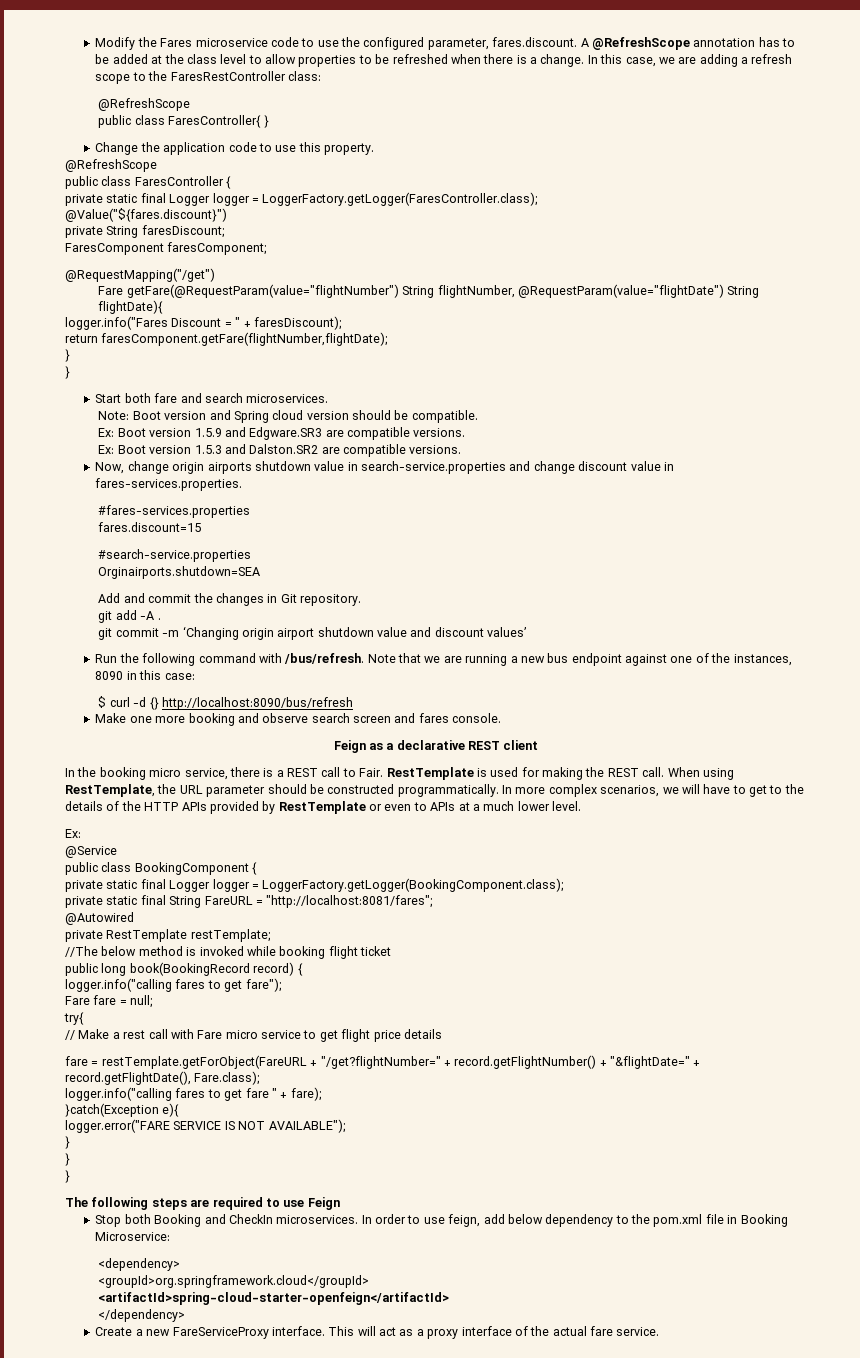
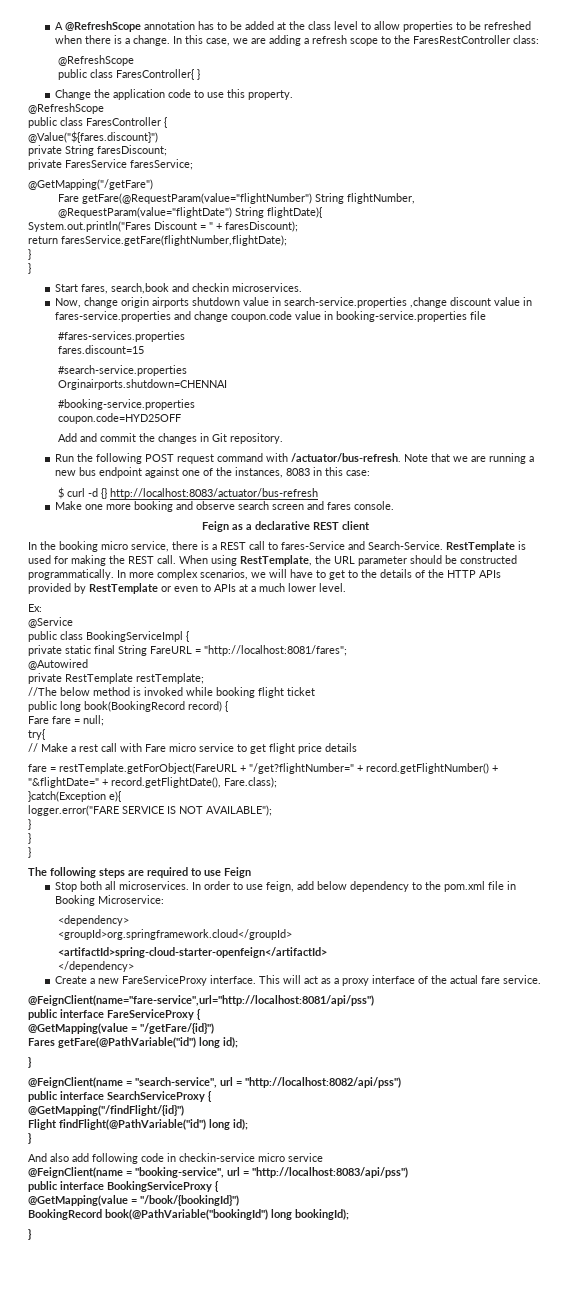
[95,37,578,50] Modify the Fares microservice code to use the configured parameter, fares.discount. -> (55, 26) none
[65,192,538,206] // private static final Logger logger = LoggerFactory.getLogger(FaresController.class); -> (167, 122) none
[65,242,267,255] [65,268,215,282] FaresComponent faresComponent; // @RequestMapping("/get") -> [28,159,193,170] [28,179,153,190] private FaresService faresService; // @GetMapping("/getFare")
[65,316,168,330] logger.info("Fares -> [28,221,151,232] System.out.println("Fares
[101,332,388,346] faresComponent.getFare(flightNumber,flightDate); -> [61,235,287,246] faresService.getFare(flightNumber,flightDate);
[124,393,329,403] [98,410,478,423] [98,427,466,440] [98,444,462,457] both fare and search microservices. // Note: Boot version and Spring cloud version should be compatible. // Ex: Boot version 1.5.9 and Edgware.SR3 are compatible versions. // Ex: Boot version 1.5.3 and Dalston.SR2 are compatible versions. -> [81,283,303,294] fares, search,book and checkin microservices.
[509,461,575,474] and change -> [410,297,448,308] ,change
[95,478,243,491] fares-services.properties. -> [55,311,487,322] fares-service.properties and change coupon.code value in booking-service.properties file
[98,566,261,579] Orginairports.shutdown=SEA -> [58,379,228,390] [58,399,196,410] [58,413,182,424] Orginairports.shutdown=CHENNAI // #booking-service.properties // coupon.code=HYD25OFF
[98,610,161,623] [98,626,527,640] // git add -A . // git commit -m ‘Changing origin airport shutdown value and discount values’ -> (284, 438) none
(196, 659) none -> [145,454,215,464] POST request
[284,653,365,664] /bus/refresh. -> [291,453,402,462] /actuator/bus-refresh.
[95,671,124,680] 8090 -> [286,468,311,476] 8083
[161,697,353,710] http://localhost:8090/bus/refresh -> [110,488,319,499] http://localhost:8083/actuator/bus-refresh
[359,768,384,777] Fair. -> [281,541,443,550] fares-Service and Search-Service.
[134,862,258,875] [65,878,564,892] BookingComponent { // private static final Logger logger = LoggerFactory.getLogger(BookingComponent.class); -> [86,631,189,642] BookingServiceImpl {
[65,978,281,992] // logger.info("calling fares to get fare"); -> (228, 706) none
[65,1087,321,1101] // logger.info("calling fares to get fare " + fare); -> (277, 782) none
[154,1214,273,1227] Booking and CheckIn -> [105,881,117,890] all
(660, 1331) none -> [28,995,374,1006] [28,1009,201,1020] [28,1023,214,1034] [28,1037,238,1048] [28,1057,32,1068] [28,1077,401,1088] [28,1091,212,1102] [28,1105,184,1116] [28,1119,248,1130] [28,1133,32,1144] [28,1153,323,1164] [28,1167,408,1178] [28,1181,219,1192] [28,1195,239,1206] [28,1209,349,1220] [28,1229,32,1240] // @FeignClient(name="fare-service",url="http://localhost:8081/api/pss") // public interface FareServiceProxy { // @GetMapping(value = "/getFare/{id}") // Fares getFare(@PathVariable("id") long id); // } // @FeignClient(name = "search-service", url = "http://localhost:8082/api/pss") // public interface SearchServiceProxy { // @GetMapping("/findFlight/{id}") // Flight findFlight(@PathVariable("id") long id); // } // And also add following code in checkin-service micro service // @FeignClient(name = "booking-service", url = "http://localhost:8083/api/pss") // public interface BookingServiceProxy { // @GetMapping(value = "/book/{bookingId}") // BookingRecord book(@PathVariable("bookingId") long bookingId); // }

